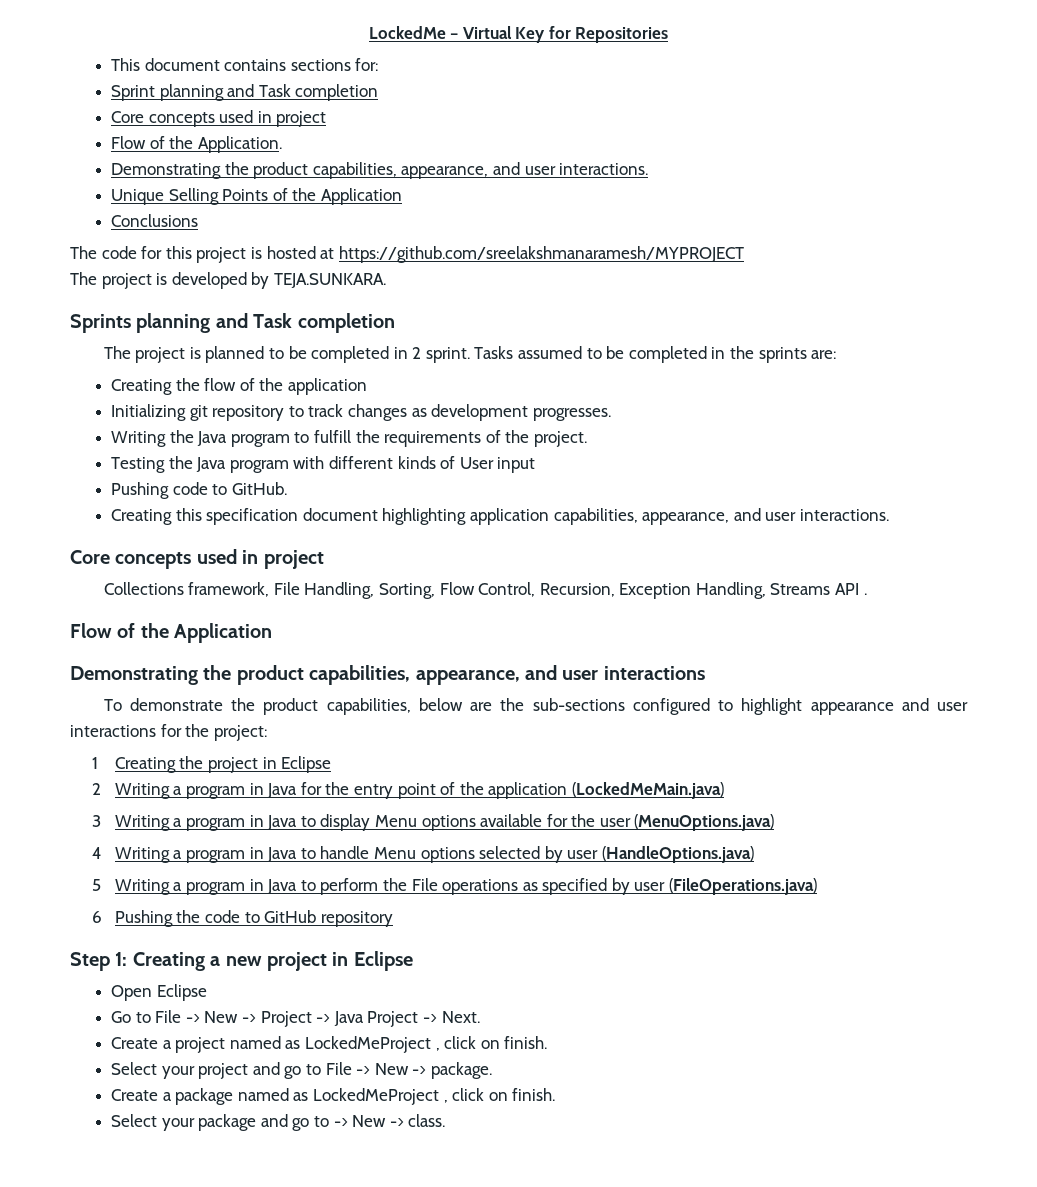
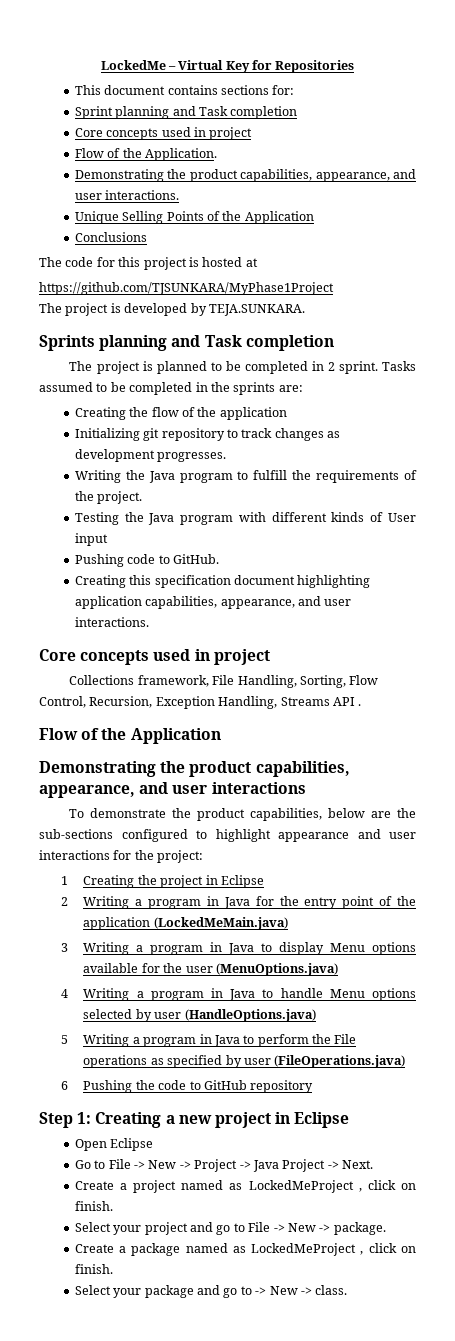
[338,246,744,263] https://github.com/sreelakshmanaramesh/MYPROJECT -> [39,282,334,295] // https://github.com/TJSUNKARA/MyPhase1Project

